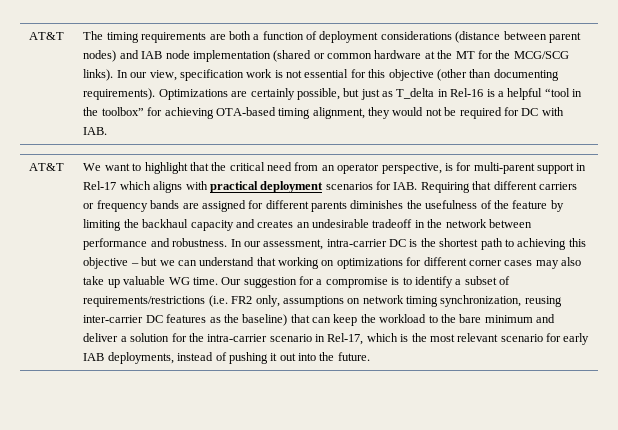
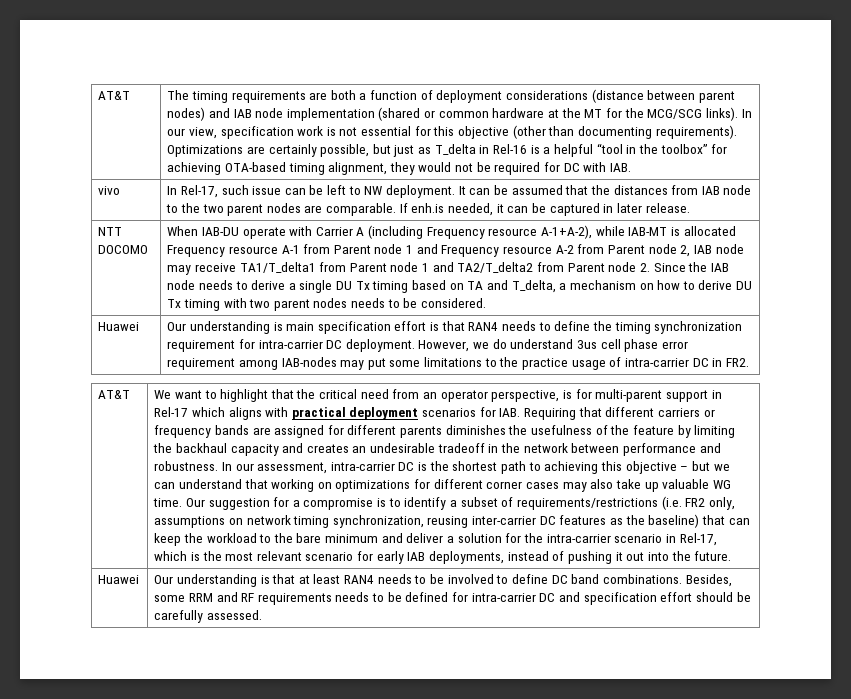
(108, 131) none -> [98,186,121,195] [167,185,752,198] [166,203,690,216] [98,227,123,236] [98,245,149,254] [167,225,736,239] [167,244,744,257] [167,262,729,275] [167,280,753,293] [167,298,487,311] [98,322,140,331] [167,321,743,334] [167,339,688,352] [167,357,749,370] // vivo | In Rel-17, such issue can be left to NW deployment. It can be assumed that the distances from IAB node to the two parent nodes are comparable. If enh.is needed, it can be captured in later release. // NTT DOCOMO | When IAB-DU operate with Carrier A (including Frequency resource A-1+A-2), while IAB-MT is allocated Frequency resource A-1 from Parent node 1 and Frequency resource A-2 from Parent node 2, IAB node may receive TA1/T_delta1 from Parent node 1 and TA2/T_delta2 from Parent node 2. Since the IAB node needs to derive a single DU Tx timing based on TA and T_delta, a mechanism on how to derive DU Tx timing with two parent nodes needs to be considered. // Huawei | Our understanding is main specification effort is that RAN4 needs to define the timing synchronization requirement for intra-carrier DC deployment. However, we do understand 3us cell phase error requirement among IAB-nodes may put some limitations to the practice usage of intra-carrier DC in FR2.
(370, 356) none -> [98,575,140,584] [154,574,732,587] [154,592,751,605] [154,610,262,623] // Huawei | Our understanding is that at least RAN4 needs to be involved to define DC band combinations. Besides, some RRM and RF requirements needs to be defined for intra-carrier DC and specification effort should be carefully assessed.

